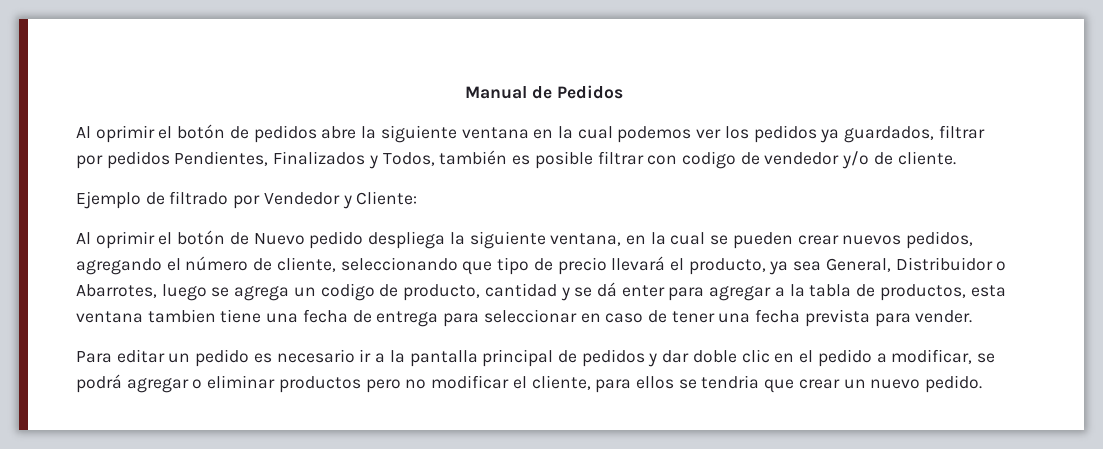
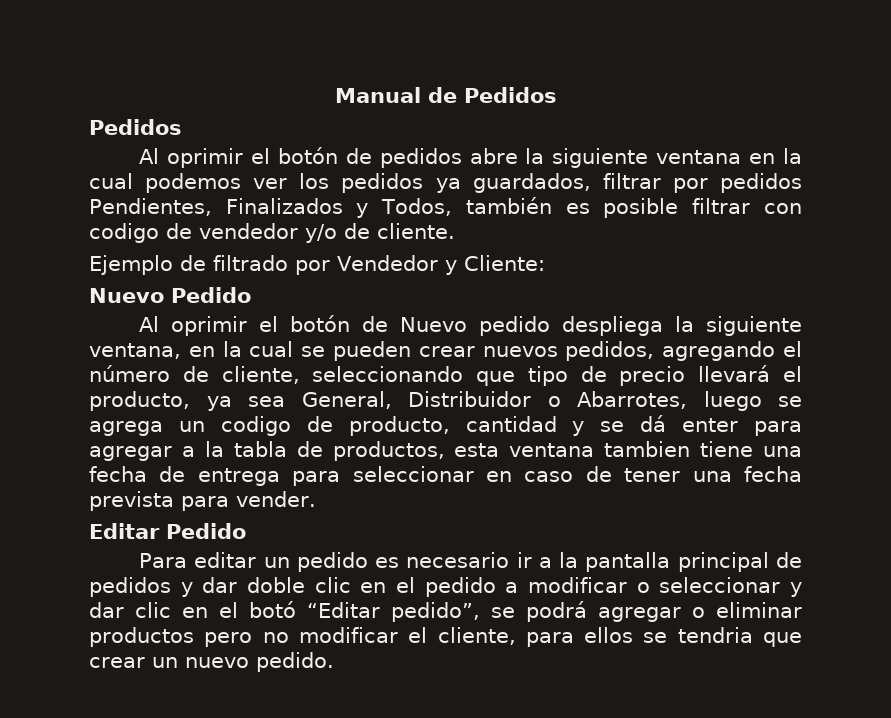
(623, 92) none -> [89,119,182,135] // Pedidos
(418, 198) none -> [89,287,251,303] // Nuevo Pedido
(973, 316) none -> [89,523,246,539] // Editar Pedido
[891,349,973,364] modificar, -> [528,577,802,597] [89,601,481,622] modificar o seleccionar y dar clic en el botó “Editar pedido”,

